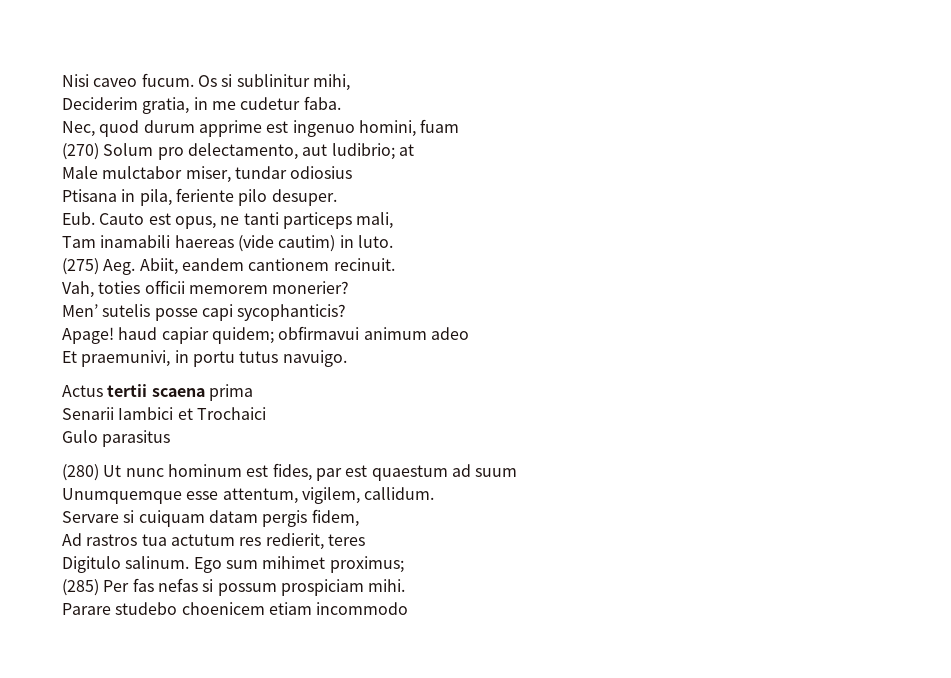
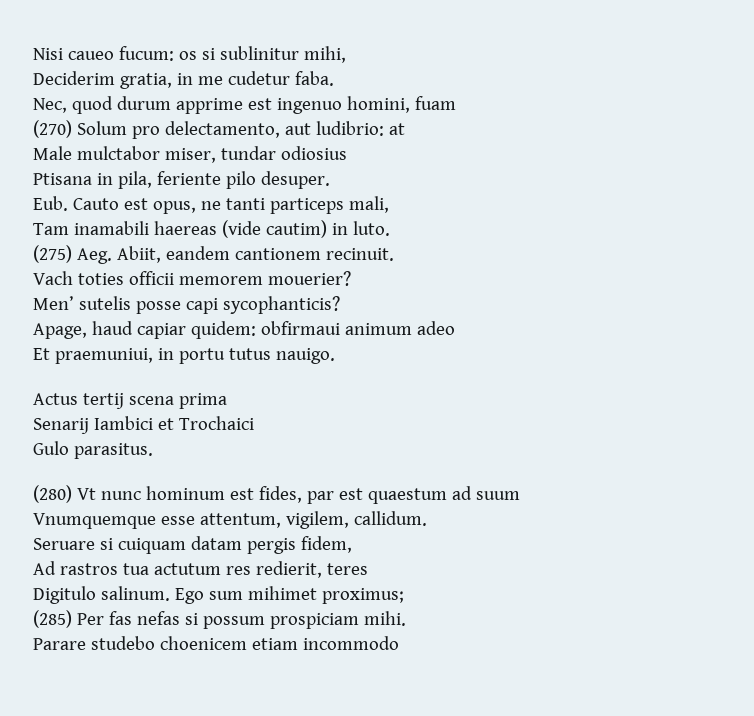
[93,73,217,87] caveo fucum. Os -> [67,46,197,61] caueo fucum: os
[331,143,395,160] ludibrio; -> [315,121,384,136] ludibrio:
[62,281,94,298] Vah, -> [33,271,73,285] Vach
[272,281,350,294] monerier? -> [267,271,351,286] mouerier?
[62,327,114,344] Apage! -> [33,323,87,339] Apage,
[211,326,360,344] quidem; obfirmavui -> [190,321,340,339] quidem: obfirmaui
[81,350,171,367] praemunivi, -> [54,348,153,364] praemuniui,
[282,350,347,367] navuigo. -> [275,348,335,364] nauigo.
[107,384,205,397] tertii scaena -> [82,393,174,409] tertij scena
[62,407,114,420] Senarii -> [33,418,89,434] Senarij
[102,430,171,447] parasitus -> [73,443,153,459] parasitus.
[103,465,122,477] Ut -> [76,488,96,500] Vt
[62,488,182,504] Unumquemque -> [33,513,156,529] Vnumquemque
[62,511,119,523] Servare -> [33,538,95,550] Seruare

